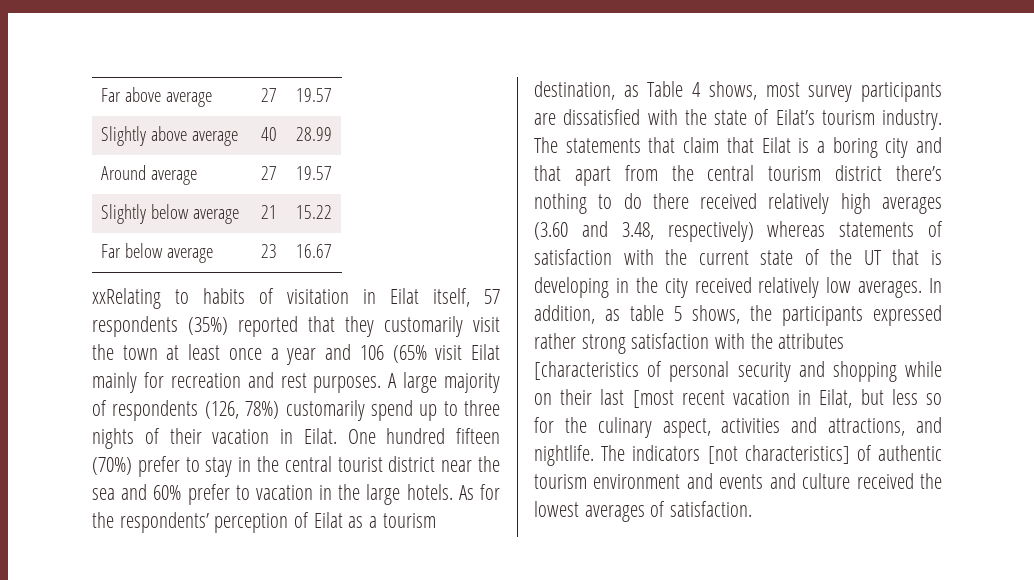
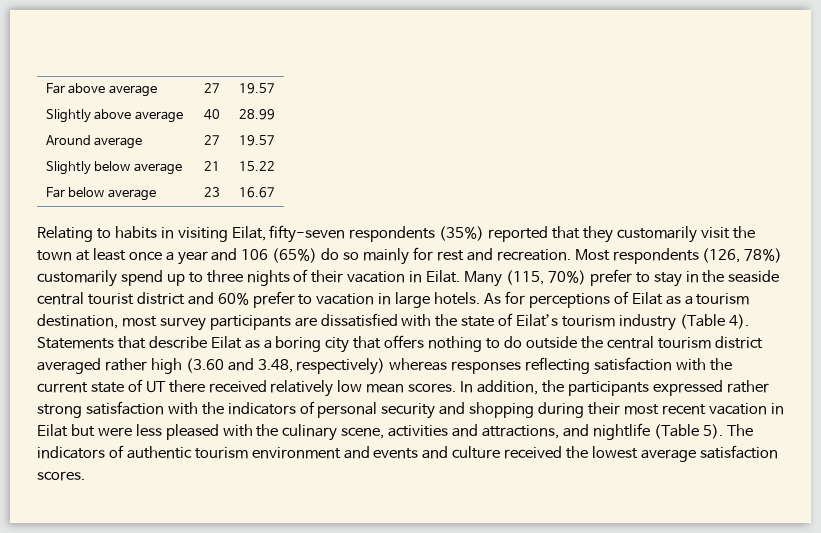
[92,288,161,309] xxRelating -> [37,226,93,242] Relating
[259,288,500,307] of visitation in Eilat itself, 57 -> [160,225,346,243] in visiting Eilat, fifty-seven
[392,344,500,363] [92,372,500,393] [92,400,107,416] (65% visit Eilat mainly for recreation and rest purposes. A large majority of -> [272,247,610,265] (65%) do so mainly for rest and recreation. Most
[347,428,500,444] [92,457,132,475] One hundred fifteen (70%) -> [464,270,586,287] Many (115, 70%)
(279, 464) none -> [728,270,780,283] seaside
[441,456,500,472] [92,488,115,500] near the sea -> (185, 298) none
[338,484,361,500] the -> (392, 299) none
[92,512,289,533] the respondents’ perception -> [528,293,610,308] perceptions
[623,81,757,100] as Table 4 shows, -> (118, 321) none
[882,109,943,130] [534,137,942,158] [534,165,942,186] [534,193,942,214] industry. The statements that claim that Eilat is a boring city and that apart from the central tourism district there’s nothing to do there received relatively high averages -> [618,314,749,331] [37,335,763,353] [37,358,182,374] industry (Table 4). Statements that describe Eilat as a boring city that offers nothing to do outside the central tourism district averaged rather high
[839,221,943,237] statements of -> [451,357,591,374] responses reflecting
[830,249,942,265] [534,277,942,298] [534,305,740,324] the UT that is developing in the city received relatively low averages. In addition, as table 5 shows, -> [145,380,539,397] UT there received relatively low mean scores. In addition,
[778,333,845,349] [534,361,639,380] attributes [characteristics -> [227,402,296,415] indicators
[905,361,942,377] [534,389,942,408] [534,417,554,433] while on their last [most recent vacation in Eilat, but less so for -> [538,402,784,418] [37,424,253,440] during their most recent vacation in Eilat but were less pleased with
[662,418,711,438] aspect, -> [341,427,385,439] scene,
[534,445,850,466] nightlife. The indicators [not characteristics] -> [592,423,753,440] [37,446,105,459] nightlife (Table 5). The indicators
[584,501,753,522] averages of satisfaction. -> [640,445,778,462] [37,471,85,481] average satisfaction scores.

